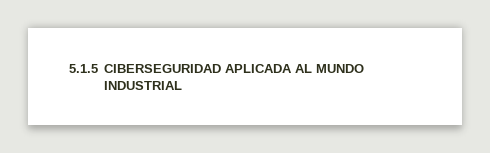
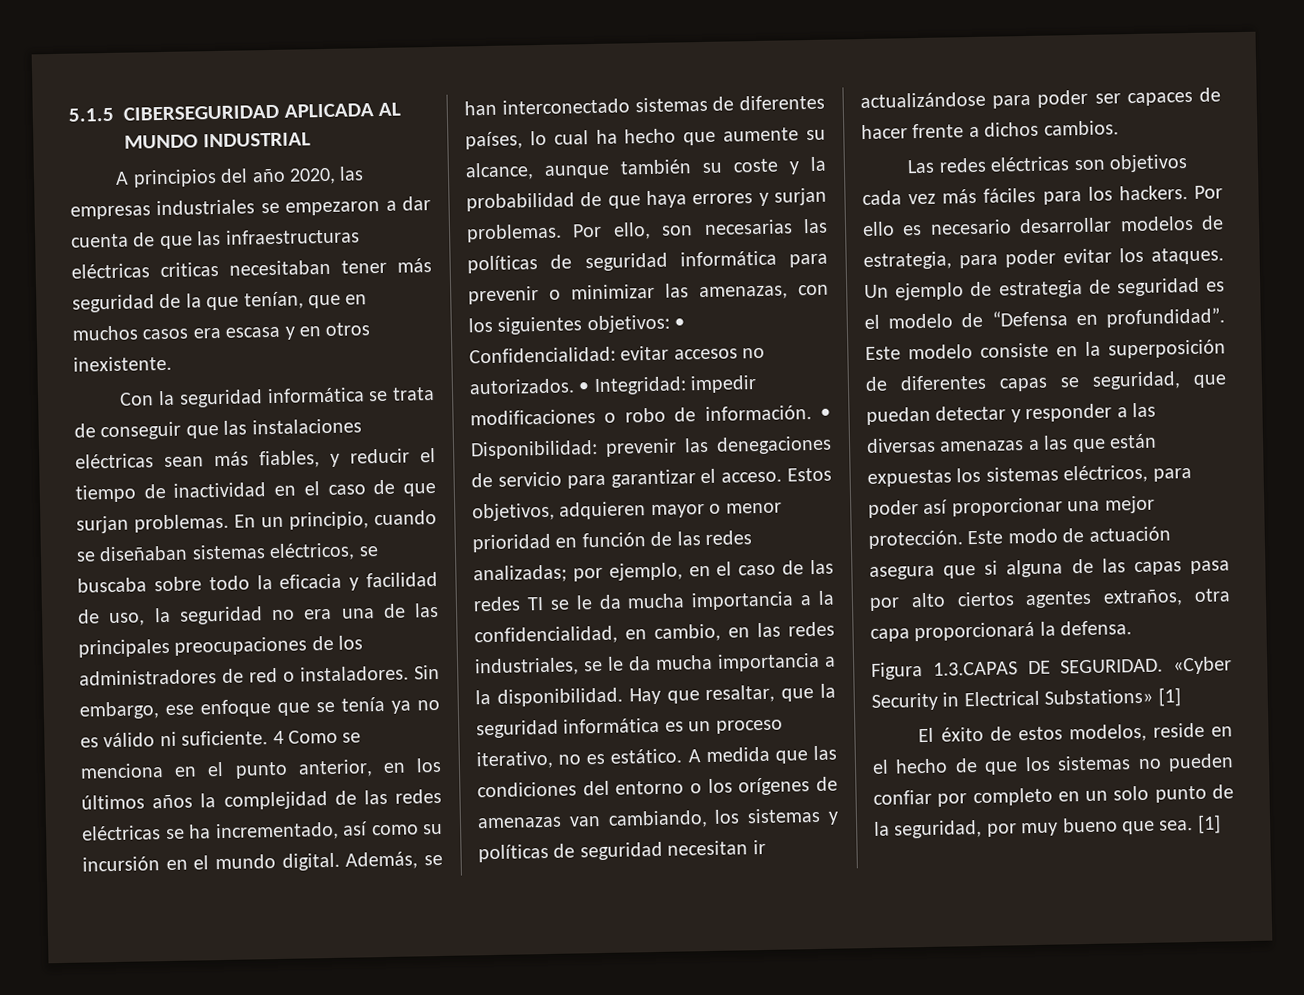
(182, 85) none -> [115,166,365,188] [70,196,431,220] [71,228,360,250] [71,258,432,279] [72,291,368,313] [72,322,371,341] [73,355,172,372] [119,387,435,408] [74,418,362,441] [75,448,436,469] [75,479,436,503] [76,509,437,534] [76,542,379,562] [77,571,438,593] [77,602,439,627] [78,635,364,658] [79,664,440,686] [79,696,440,720] [80,729,362,748] [80,757,443,779] [81,788,443,810] [81,821,443,842] [82,851,443,872] [464,94,825,116] [465,127,826,150] [465,156,826,181] [466,187,827,212] [466,218,828,243] [467,250,828,274] [468,283,829,305] [468,314,686,335] [469,345,766,364] [469,375,758,396] [470,405,831,426] [470,435,832,460] [471,467,832,489] [472,501,782,522] [472,530,752,553] [473,559,834,584] [473,590,835,612] [474,621,835,646] [474,652,836,677] [475,683,836,707] [476,717,783,739] [476,745,837,770] [477,776,838,798] [477,807,839,829] [478,839,766,863] [860,87,1221,109] [861,120,1119,140] [907,154,1189,174] [862,185,1223,206] [862,215,1224,237] [863,247,1224,271] [864,277,1225,301] [864,307,1225,330] [865,339,1226,361] [865,371,1227,392] [866,402,1156,426] [866,433,1157,454] [867,464,1192,488] [868,495,1155,518] [868,526,1171,549] [869,558,1230,580] [869,588,1231,611] [870,620,1133,642] [871,656,1232,680] [871,687,1181,711] [918,722,1233,743] [872,753,1234,775] [873,784,1234,807] [874,814,1221,839] // A principios del año 2020, las empresas industriales se empezaron a dar cuenta de que las infraestructuras eléctricas criticas necesitaban tener más seguridad de la que tenían, que en muchos casos era escasa y en otros inexistente. // Con la seguridad informática se trata de conseguir que las instalaciones eléctricas sean más fiables, y reducir el tiempo de inactividad en el caso de que surjan problemas. En un principio, cuando se diseñaban sistemas eléctricos, se buscaba sobre todo la eficacia y facilidad de uso, la seguridad no era una de las principales preocupaciones de los administradores de red o instaladores. Sin embargo, ese enfoque que se tenía ya no es válido ni suficiente. 4 Como se menciona en el punto anterior, en los últimos años la complejidad de las redes eléctricas se ha incrementado, así como su incursión en el mundo digital. Además, se han interconectado sistemas de diferentes países, lo cual ha hecho que aumente su alcance, aunque también su coste y la probabilidad de que haya errores y surjan problemas. Por ello, son necesarias las políticas de seguridad informática para prevenir o minimizar las amenazas, con los siguientes objetivos: • Confidencialidad: evitar accesos no autorizados. • Integridad: impedir modificaciones o robo de información. • Disponibilidad: prevenir las denegaciones de servicio para garantizar el acceso. Estos objetivos, adquieren mayor o menor prioridad en función de las redes analizadas; por ejemplo, en el caso de las redes TI se le da mucha importancia a la confidencialidad, en cambio, en las redes industriales, se le da mucha importancia a la disponibilidad. Hay que resaltar, que la seguridad informática es un proceso iterativo, no es estático. A medida que las condiciones del entorno o los orígenes de amenazas van cambiando, los sistemas y políticas de seguridad necesitan ir actualizándose para poder ser capaces de hacer frente a dichos cambios. // Las redes eléctricas son objetivos cada vez más fáciles para los hackers. Por ello es necesario desarrollar modelos de estrategia, para poder evitar los ataques. Un ejemplo de estrategia de seguridad es el modelo de “Defensa en profundidad”. Este modelo consiste en la superposición de diferentes capas se seguridad, que puedan detectar y responder a las diversas amenazas a las que están expuestas los sistemas eléctricos, para poder así proporcionar una mejor protección. Este modo de actuación asegura que si alguna de las capas pasa por alto ciertos agentes extraños, otra capa proporcionará la defensa. // Figura 1.3.CAPAS DE SEGURIDAD. «Cyber Security in Electrical Substations» [1] // El éxito de estos modelos, reside en el hecho de que los sistemas no pueden confiar por completo en un solo punto de la seguridad, por muy bueno que sea. [1]

